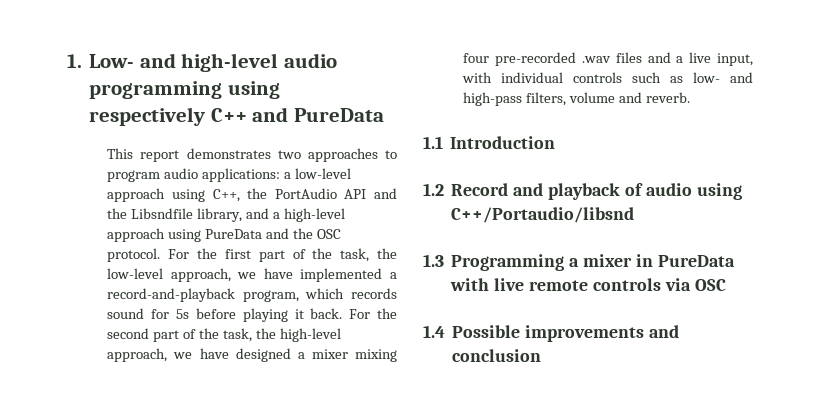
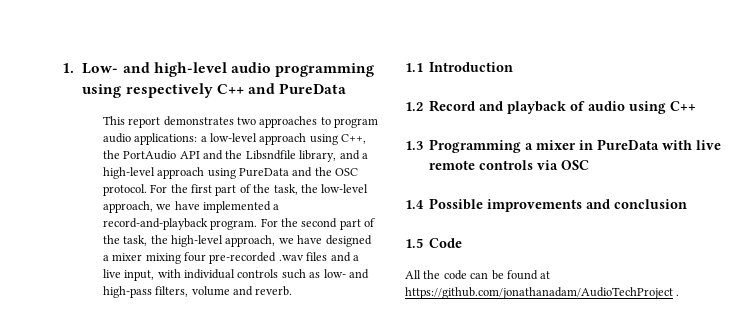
[242,288,397,302] [107,308,343,322] program, which records sound for 5s before playing it back. -> [210,220,258,230] program.
[451,207,635,223] C++/Portaudio/libsnd -> [670,101,697,111] C++
(542, 355) none -> [405,238,463,248] [405,270,551,280] [405,287,680,299] // 1.5 Code // All the code can be found at https://github.com/jonathanadam/AudioTechProject .

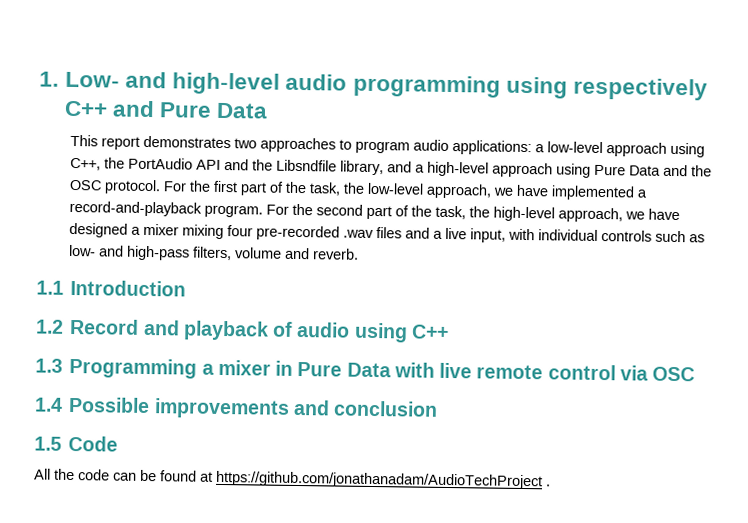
[279,83,347,94] PureData -> [159,102,269,119] Pure Data
[239,168,290,177] PureData -> [594,164,662,176] Pure Data
[597,139,660,150] PureData -> [297,361,391,378] Pure Data
[479,160,534,170] controls -> [547,364,616,381] control

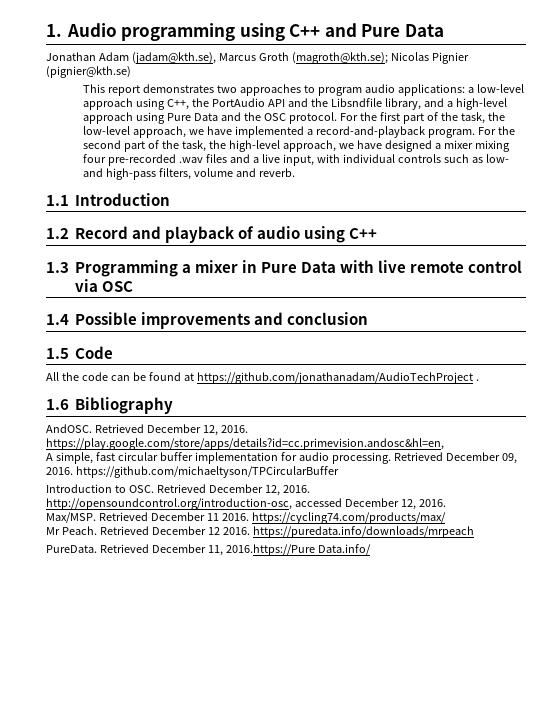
[65,71,348,95] Low- and high-level audio -> [66,23,117,37] Audio
[572,77,708,101] respectively -> (285, 32) none
(269, 110) none -> [46,52,469,64] [46,66,131,78] // Jonathan Adam (jadam@kth.se), Marcus Groth (magroth@kth.se); Nicolas Pignier (pignier@kth.se)
(551, 485) none -> [46,397,173,414] [46,424,248,436] [46,438,444,450] [46,452,517,464] [46,466,339,478] [46,484,310,496] [46,498,446,510] [46,512,446,524] [46,526,474,538] [46,544,371,556] // 1.6 Bibliography // AndOSC. Retrieved December 12, 2016. https://play.google.com/store/apps/details?id=cc.primevision.andosc&hl=en, // A simple, fast circular buffer implementation for audio processing. Retrieved December 09, 2016. https://github.com/michaeltyson/TPCircularBuffer // Introduction to OSC. Retrieved December 12, 2016. http://opensoundcontrol.org/introduction-osc, accessed December 12, 2016. // Max/MSP. Retrieved December 11 2016. https://cycling74.com/products/max/ // Mr Peach. Retrieved December 12 2016. https://puredata.info/downloads/mrpeach // PureData. Retrieved December 11, 2016.https://Pure Data.info/

